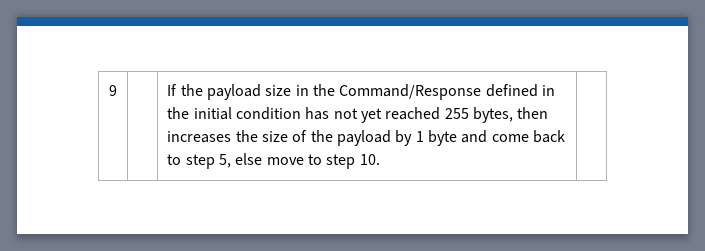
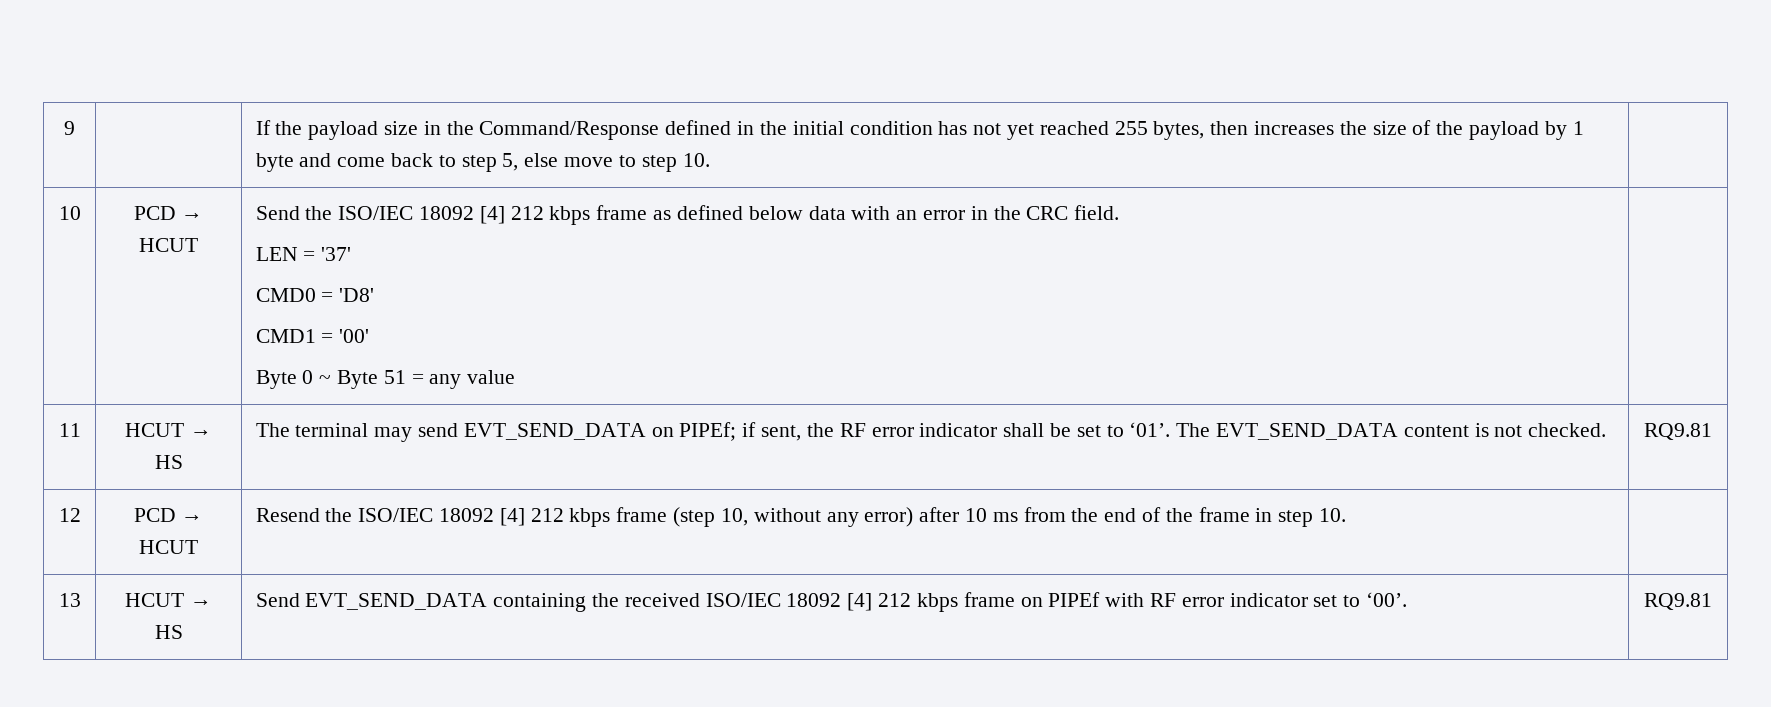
(380, 159) none -> [58,206,81,220] [133,206,204,220] [139,238,198,252] [255,205,1120,225] [255,247,352,261] [255,288,375,302] [255,329,370,343] [255,370,516,389] [58,423,81,437] [125,423,212,437] [154,455,183,469] [255,422,1607,442] [1644,423,1712,440] [58,508,81,522] [133,508,204,522] [139,540,198,554] [255,507,1346,527] [58,593,81,607] [125,593,212,607] [154,625,183,639] [255,592,1407,612] [1644,593,1712,610] // 10 | PCD → HCUT | Send the ISO/IEC 18092 [4] 212 kbps frame as defined below data with an error in the CRC field. // LEN = '37' // CMD0 = 'D8' // CMD1 = '00' // Byte 0 ~ Byte 51 = any value | // 11 | HCUT → HS | The terminal may send EVT_SEND_DATA on PIPEf; if sent, the RF error indicator shall be set to ‘01’. The EVT_SEND_DATA content is not checked. | RQ9.81 // 12 | PCD → HCUT | Resend the ISO/IEC 18092 [4] 212 kbps frame (step 10, without any error) after 10 ms from the end of the frame in step 10. | // 13 | HCUT → HS | Send EVT_SEND_DATA containing the received ISO/IEC 18092 [4] 212 kbps frame on PIPEf with RF error indicator set to ‘00’. | RQ9.81

